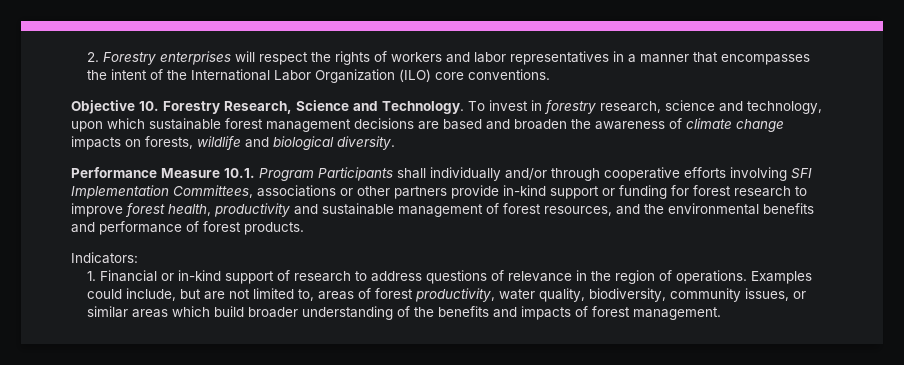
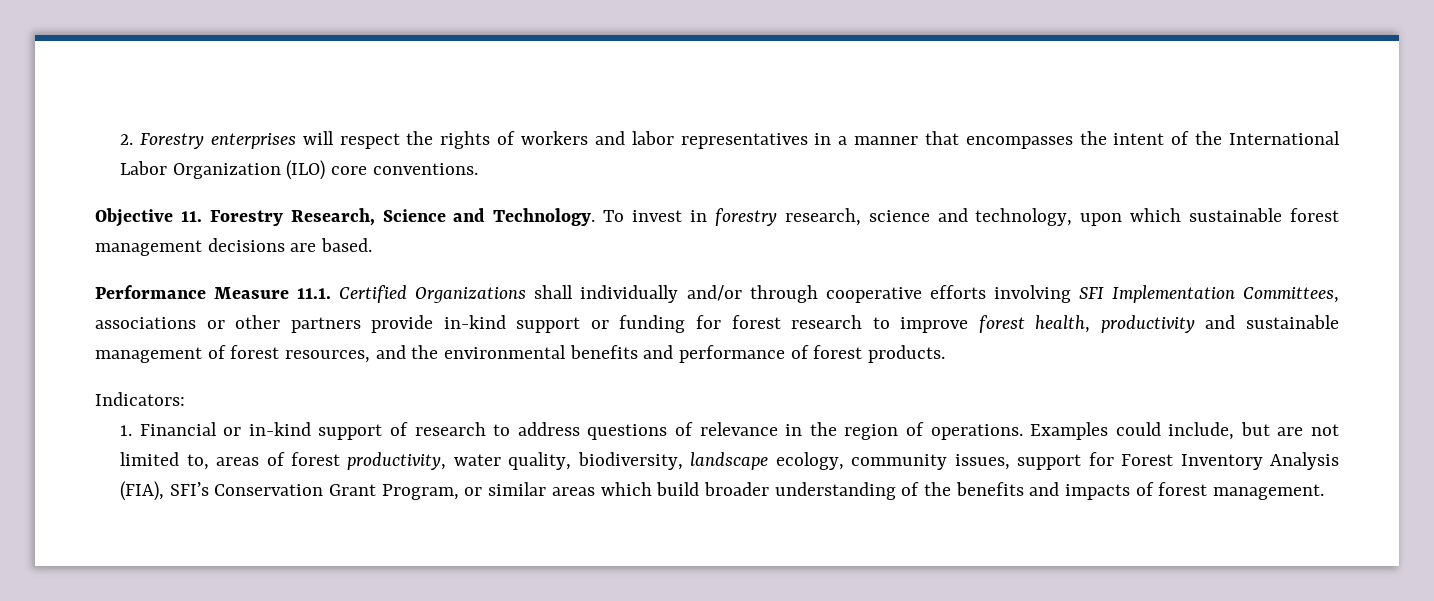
[139,101,159,111] 10. -> [180,211,202,222] 11.
[443,118,784,132] [71,136,395,150] based and broaden the awareness of climate change impacts on forests, wildlife and biological diversity. -> [321,238,373,252] based.
[224,167,393,181] 10.1. Program Participants -> [297,285,527,303] 11.1. Certified Organizations
[670,288,790,302] community issues, -> [690,452,1339,470] [120,481,459,501] landscape ecology, community issues, support for Forest Inventory Analysis (FIA), SFI’s Conservation Grant Program,

